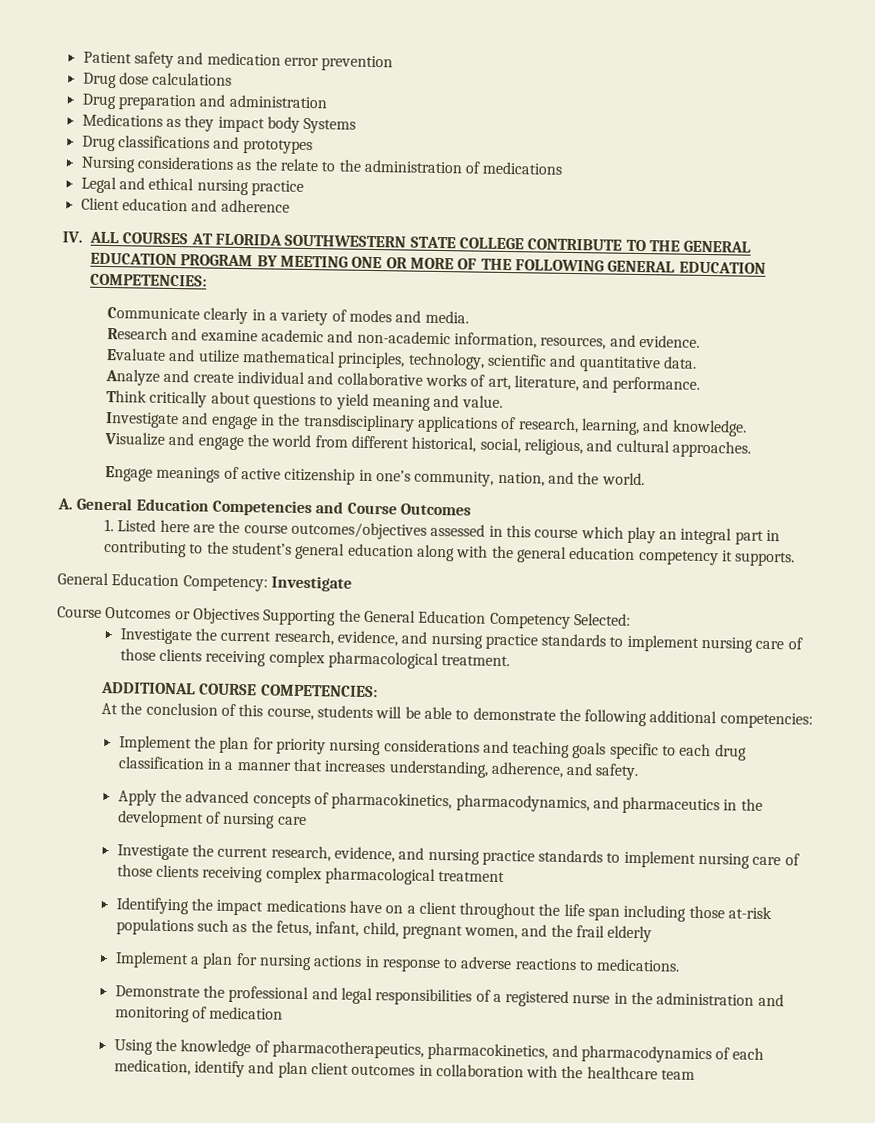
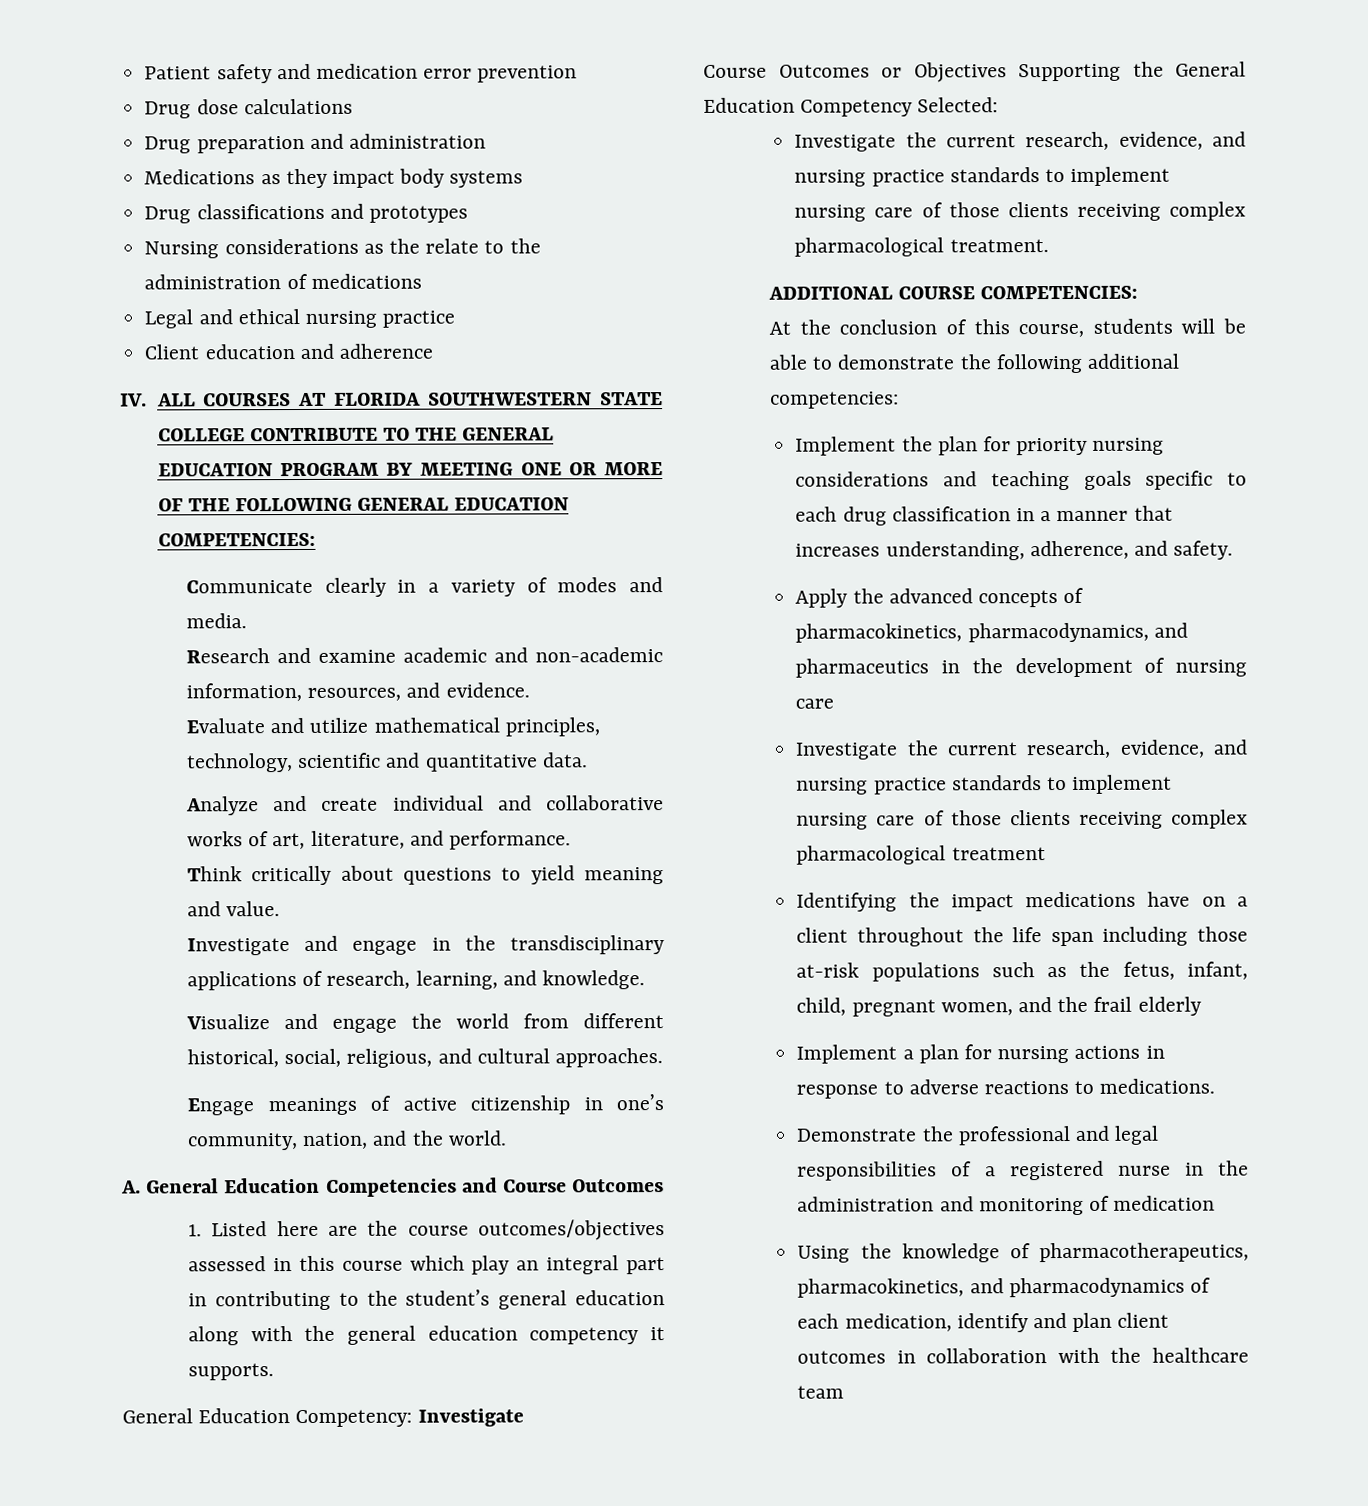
[303,117,357,134] Systems -> [449,170,524,188] systems

